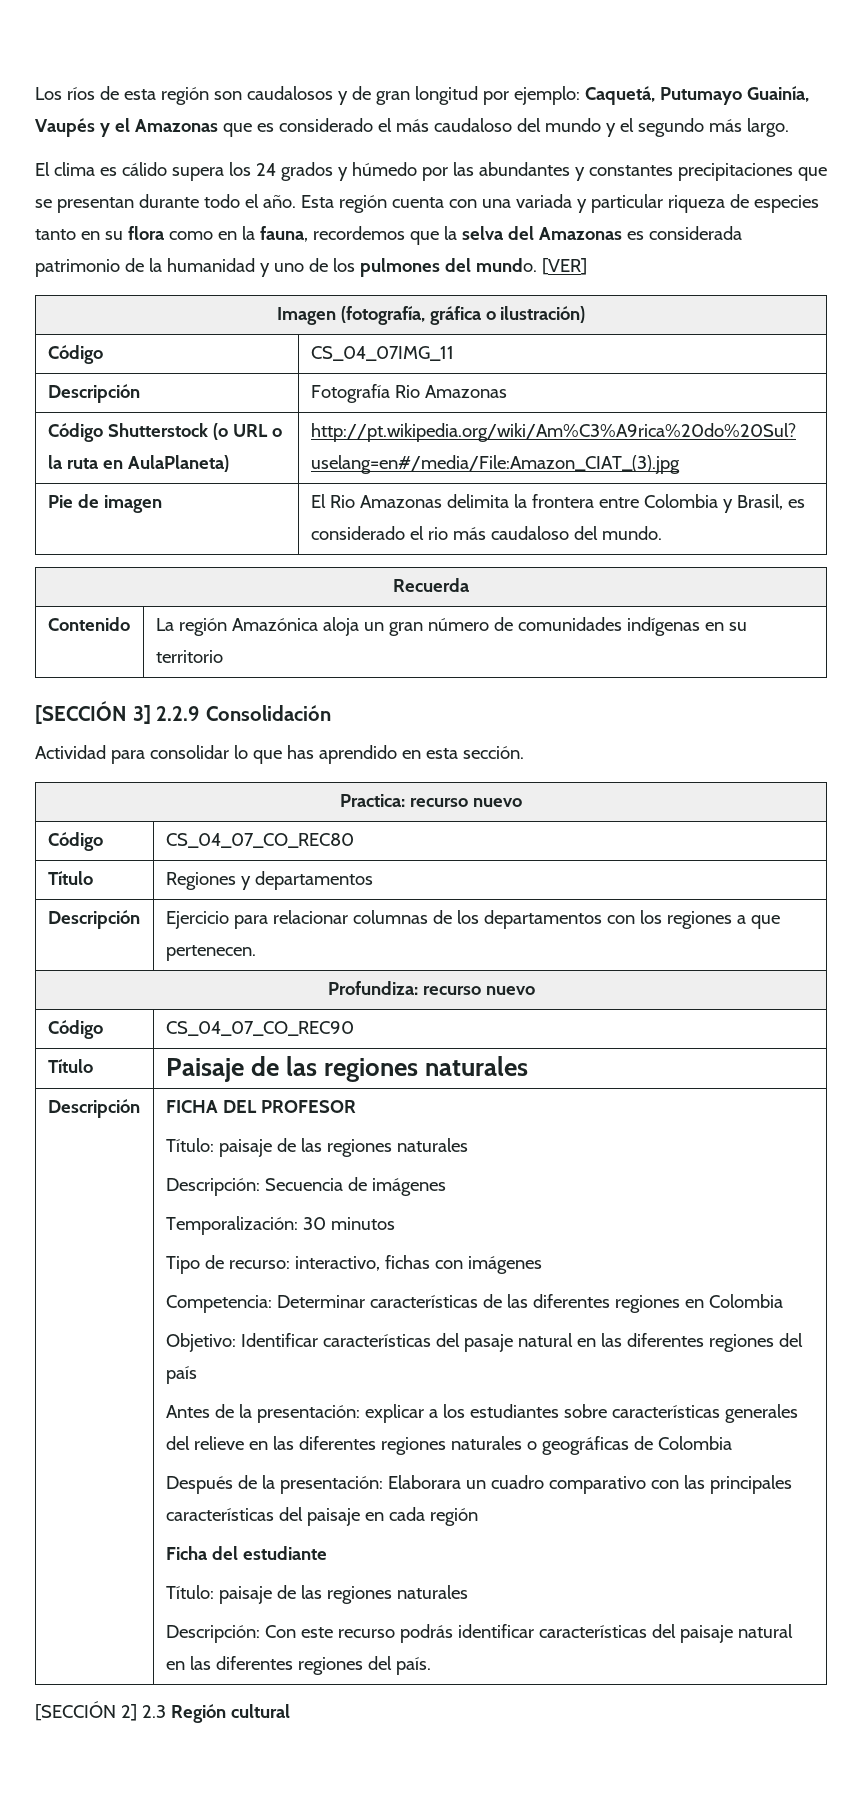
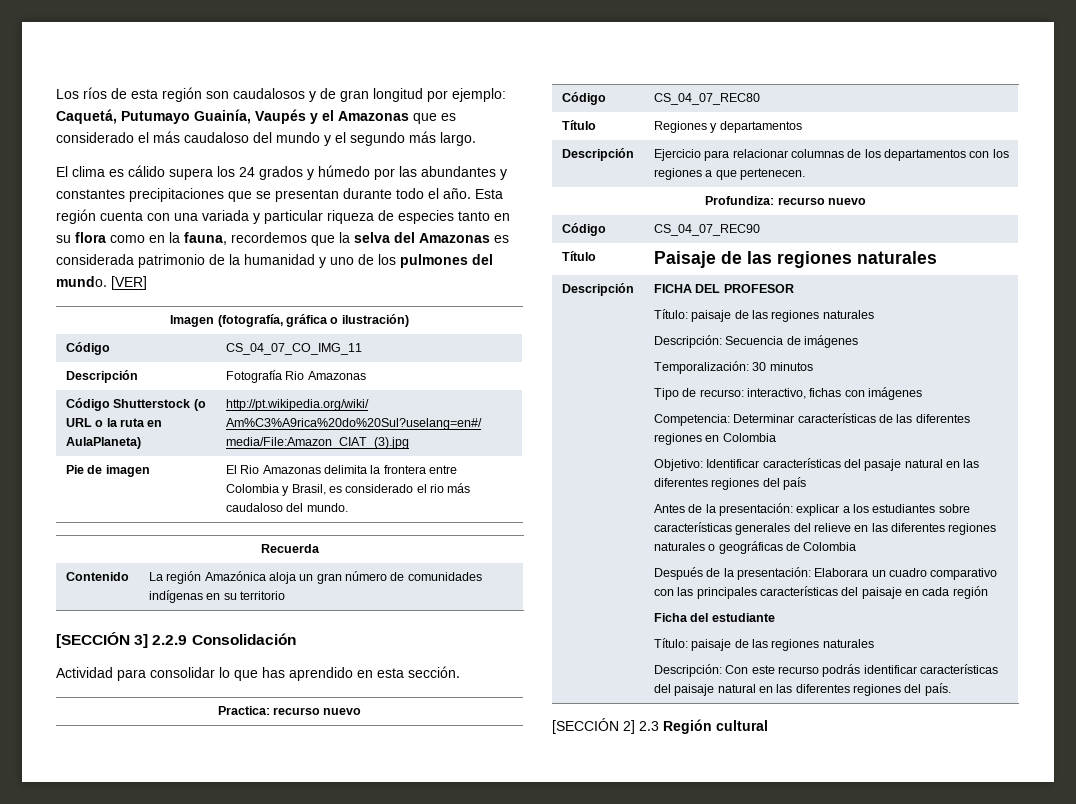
[310,346,454,361] CS_04_07IMG_11 -> [225,343,362,355] CS_04_07_CO_IMG_11
[165,833,354,848] CS_04_07_CO_REC80 -> [653,93,760,105] CS_04_07_REC80
[165,1021,354,1036] CS_04_07_CO_REC90 -> [653,224,760,236] CS_04_07_REC90

